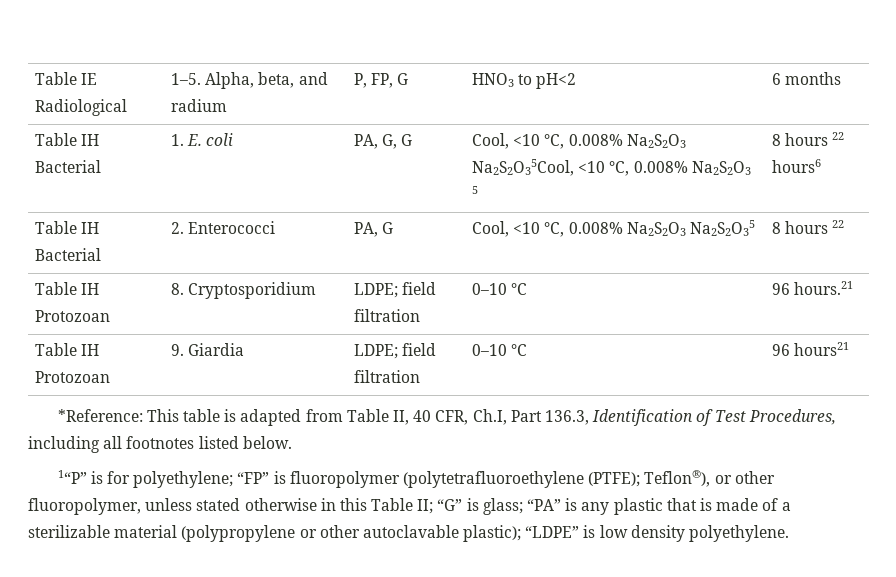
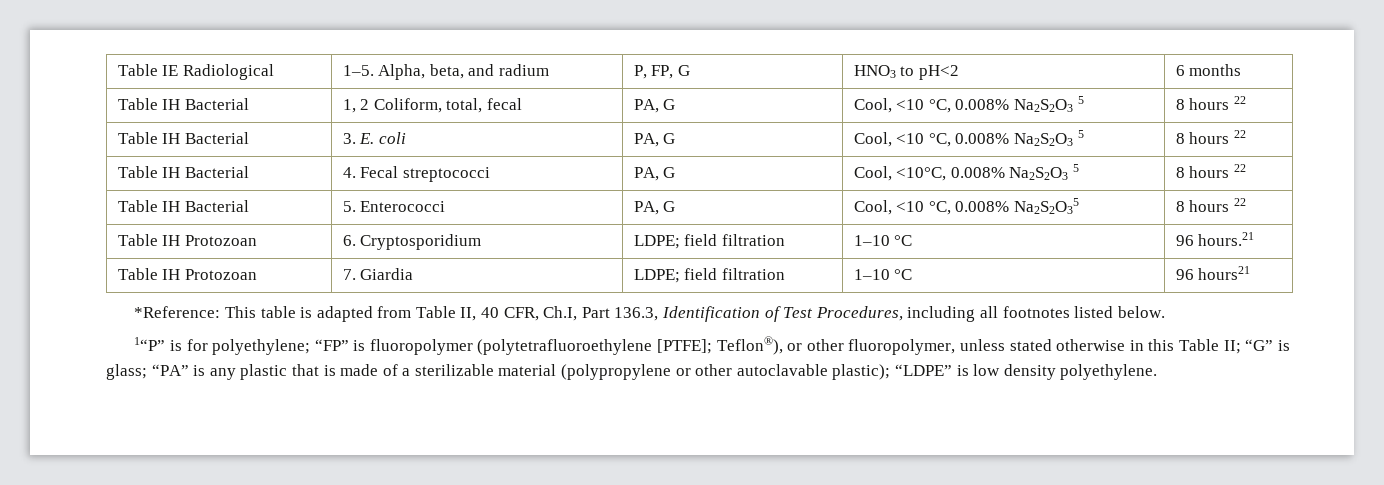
[170,133,234,146] [353,134,413,149] [471,133,686,149] [471,159,751,176] [471,186,478,194] [771,132,845,146] [771,159,821,173] [34,221,100,234] [34,248,101,261] [170,222,184,234] 1. E. coli | PA, G, G | Cool, <10 °C, 0.008% Na2S2O3 Na2S2O35Cool, <10 °C, 0.008% Na2S2O3 5 | 8 hours 22 hours6 // Table IH Bacterial | 2. -> [342,98,522,113] [633,99,676,113] [853,96,1084,113] [1175,96,1246,110] [117,132,249,144] [342,132,406,144] [633,133,676,147] [853,130,1084,147] [1175,130,1246,144] [117,166,249,178] [342,166,490,182] [633,167,676,181] [853,164,1079,181] [1175,164,1246,178] [117,200,249,212] [342,201,356,212] 1, 2 Coliform, total, fecal | PA, G | Cool, <10 °C, 0.008% Na2S2O3 5 | 8 hours 22 // Table IH Bacterial | 3. E. coli | PA, G | Cool, <10 °C, 0.008% Na2S2O3 5 | 8 hours 22 // Table IH Bacterial | 4. Fecal streptococci | PA, G | Cool, <10°C, 0.008% Na2S2O3 5 | 8 hours 22 // Table IH Bacterial | 5.
[626,222,686,236] Na2S2O3 -> (1010, 206) none
[170,283,184,295] 8. -> [342,235,356,246] 6.
[471,283,507,295] 0–10 -> [853,235,890,246] 1–10
[170,344,184,356] 9. -> [342,269,356,280] 7.
[471,344,507,356] 0–10 -> [853,269,890,280] 1–10
[588,472,641,487] (PTFE); -> [657,339,713,354] [PTFE];

